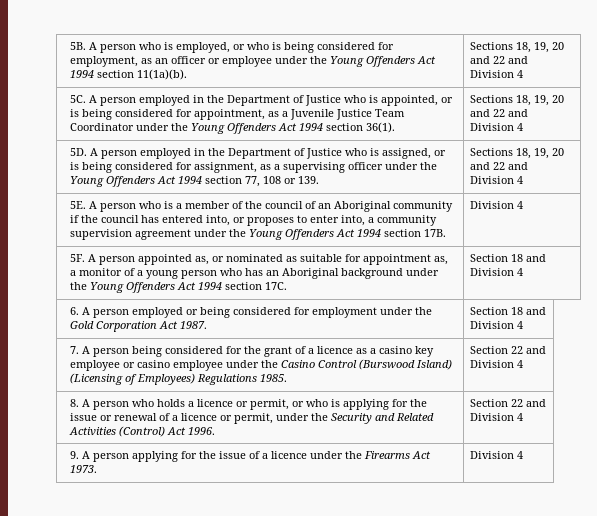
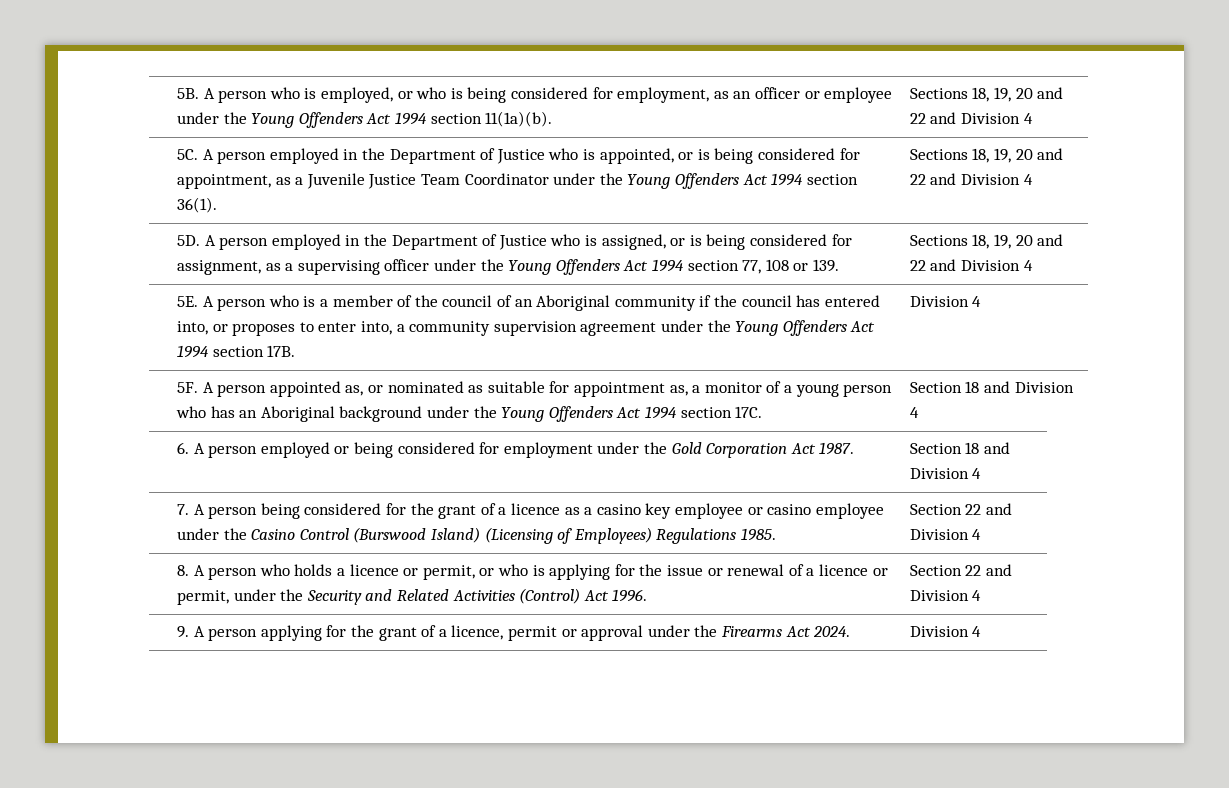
[219,451,308,459] issue of a licence -> [378,625,644,641] grant of a licence, permit or approval
[70,465,98,473] 1973. -> [813,626,851,637] 2024.

